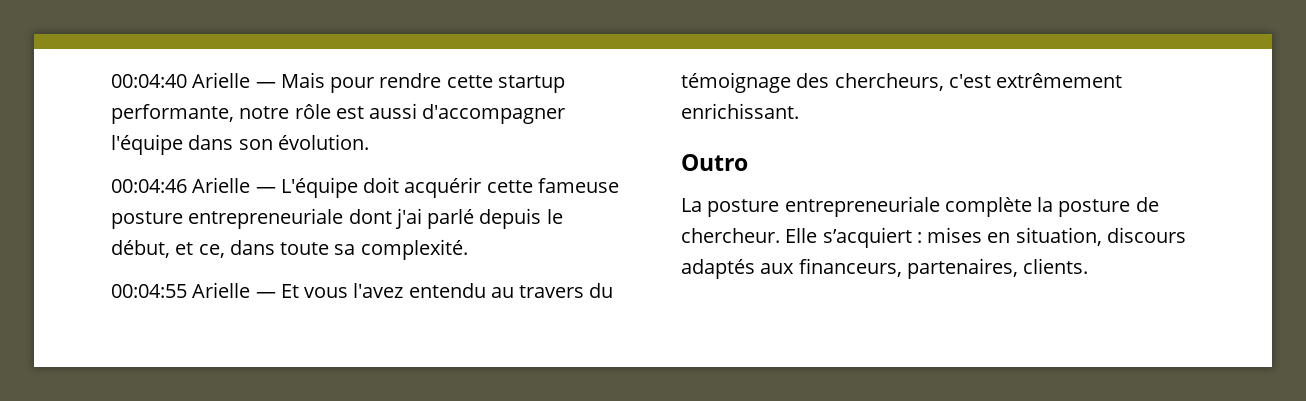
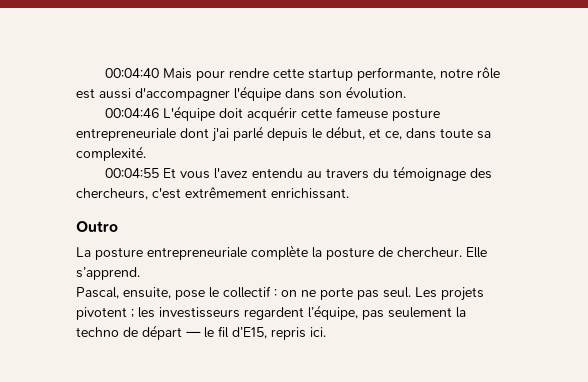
[192,72,276,88] Arielle — -> (159, 73) none
[192,177,276,193] Arielle — -> (159, 113) none
[192,282,276,298] Arielle — -> (159, 173) none
[822,227,1186,248] [681,258,1089,279] s’acquiert : mises en situation, discours adaptés aux financeurs, partenaires, clients. -> [76,267,140,280] [76,286,484,301] [76,305,466,320] [76,325,326,340] s’apprend. // Pascal, ensuite, pose le collectif : on ne porte pas seul. Les projets pivotent ; les investisseurs regardent l’équipe, pas seulement la techno de départ — le fil d’E15, repris ici.

